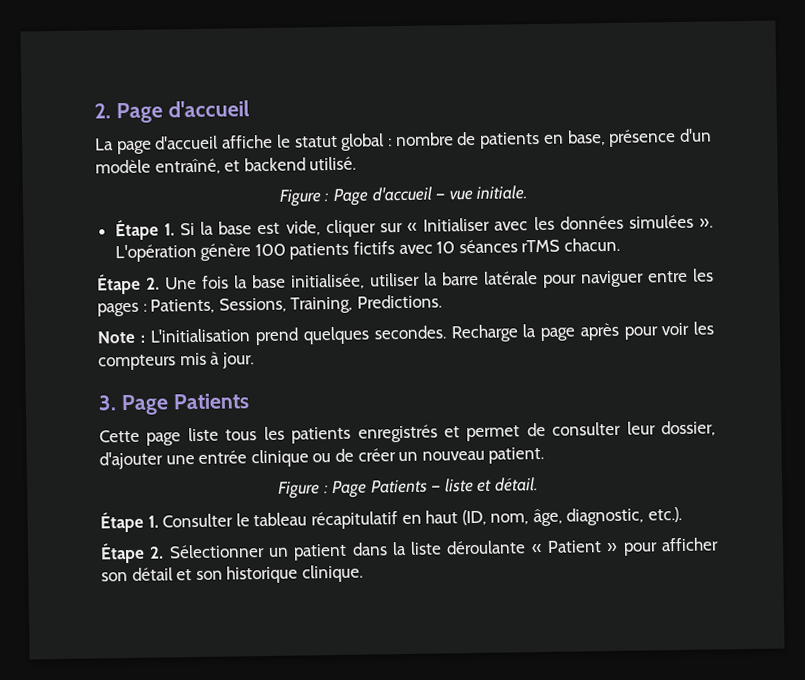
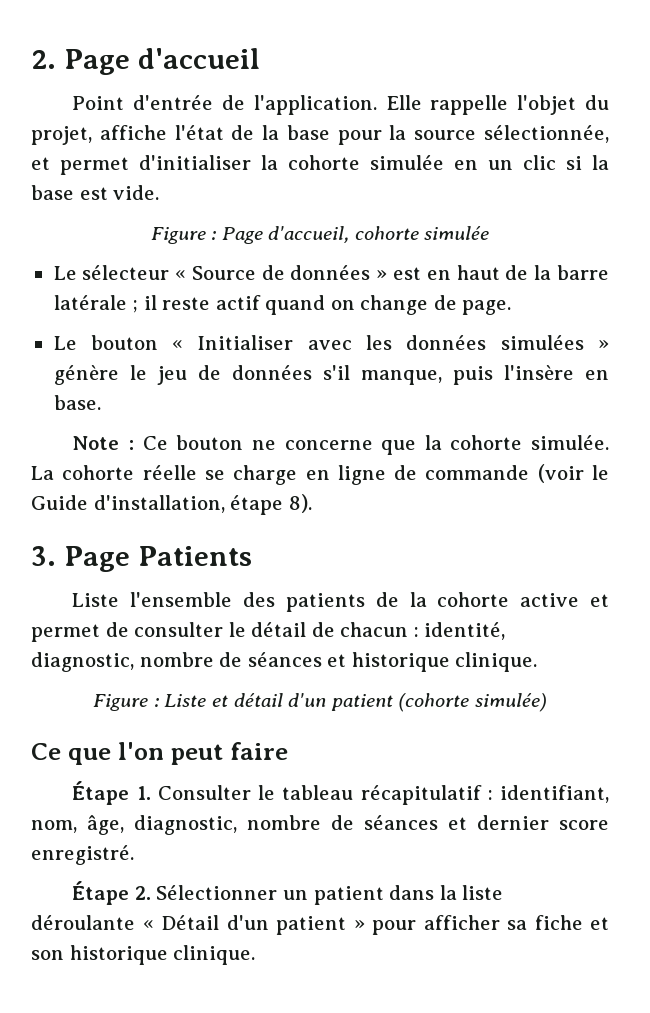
[95,128,712,155] [95,156,357,175] [278,185,529,207] [114,219,403,241] La page d'accueil affiche le statut global : nombre de patients en base, présence d'un modèle entraîné, et backend utilisé. // Figure : Page d'accueil — vue initiale. // Étape 1. Si la base est vide, cliquer sur -> [72,95,609,115] [31,125,609,145] [31,155,609,175] [31,185,160,200] [150,226,490,244] [53,265,610,280] [53,295,512,315] [53,335,158,350] Point d'entrée de l'application. Elle rappelle l'objet du projet, affiche l'état de la base pour la source sélectionnée, et permet d'initialiser la cohorte simulée en un clic si la base est vide. // Figure : Page d'accueil, cohorte simulée // Le sélecteur « Source de données » est en haut de la barre latérale ; il reste actif quand on change de page. // Le bouton
[698,218,713,228] [114,237,620,263] [97,268,714,295] [97,294,442,317] [97,321,715,346] [98,351,254,371] [98,393,249,416] [99,420,716,446] [99,446,545,470] [277,477,540,499] ». L'opération génère 100 patients fictifs avec 10 séances rTMS chacun. // Étape 2. Une fois la base initialisée, utiliser la barre latérale pour naviguer entre les pages : Patients, Sessions, Training, Predictions. // Note : L'initialisation prend quelques secondes. Recharge la page après pour voir les compteurs mis à jour. // 3. Page Patients // Cette page liste tous les patients enregistrés et permet de consulter leur dossier, d'ajouter une entrée clinique ou de créer un nouveau patient. // Figure : Page Patients — liste et détail. -> [598,340,610,350] [53,365,609,385] [53,395,101,410] [72,435,609,455] [31,464,609,485] [31,494,312,515] [31,546,252,572] [72,592,610,612] [31,622,506,642] [31,652,538,672] [93,693,547,712] [31,742,288,765] » génère le jeu de données s'il manque, puis l'insère en base. // Note : Ce bouton ne concerne que la cohorte simulée. La cohorte réelle se charge en ligne de commande (voir le Guide d'installation, étape 8). // 3. Page Patients // Liste l'ensemble des patients de la cohorte active et permet de consulter le détail de chacun : identité, diagnostic, nombre de séances et historique clinique. // Figure : Liste et détail d'un patient (cohorte simulée) // Ce que l'on peut faire
[401,506,683,527] en haut (ID, nom, âge, diagnostic, etc.). -> [487,785,609,803] [31,815,609,835] [31,845,134,865] : identifiant, nom, âge, diagnostic, nombre de séances et dernier score enregistré.
[547,540,603,553] Patient -> [161,915,346,935] Détail d'un patient
[101,567,173,582] son détail -> [507,915,583,930] sa fiche

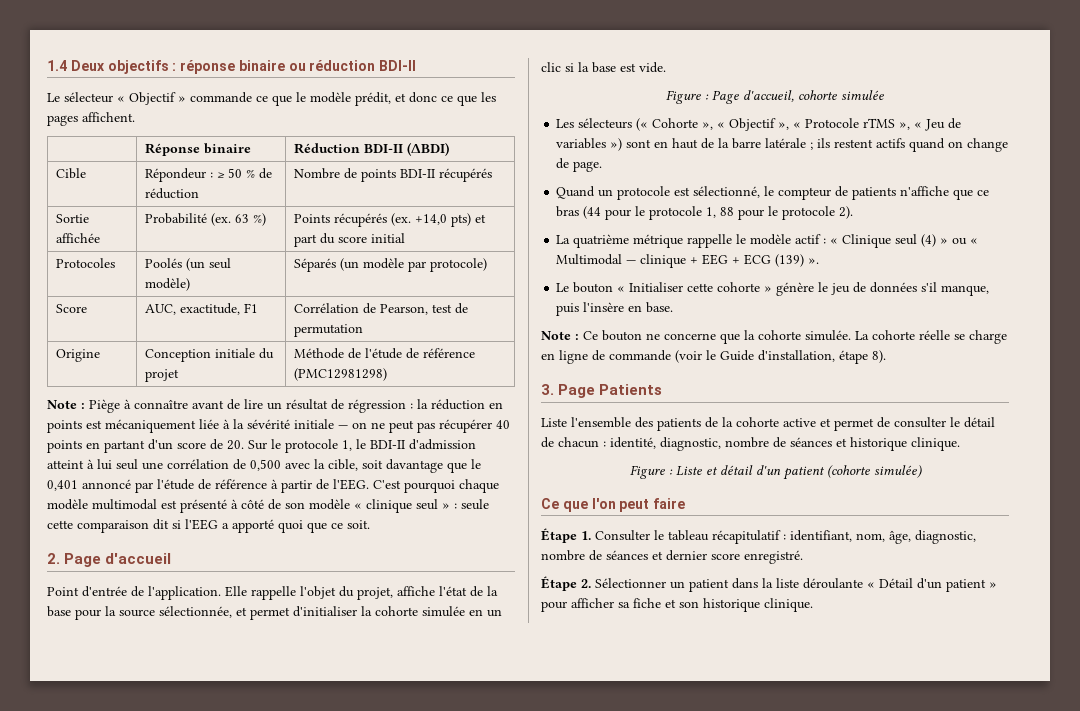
(31, 59) none -> [47,60,417,74] [47,92,496,106] [47,112,135,126] [144,143,251,156] [293,142,449,156] [55,168,86,179] [144,168,272,182] [144,188,199,199] [293,168,492,182] [55,214,89,223] [55,233,100,243] [144,213,266,226] [293,213,486,227] [293,233,405,247] [55,258,115,268] [144,258,231,271] [144,278,190,291] [293,258,487,272] [55,304,87,313] [144,303,258,315] [293,303,468,315] [293,324,363,337] [55,349,100,362] [144,348,274,362] [144,369,179,382] [293,348,475,359] [293,368,387,381] [47,399,503,413] [47,419,510,433] [47,439,476,453] [47,459,481,473] [47,479,499,493] [47,499,489,513] [47,519,370,533] 1.4 Deux objectifs : réponse binaire ou réduction BDI-II // Le sélecteur « Objectif » commande ce que le modèle prédit, et donc ce que les pages affichent. // | Réponse binaire | Réduction BDI-II (ΔBDI) // Cible | Répondeur : ≥ 50 % de réduction | Nombre de points BDI-II récupérés // Sortie affichée | Probabilité (ex. 63 %) | Points récupérés (ex. +14,0 pts) et part du score initial // Protocoles | Poolés (un seul modèle) | Séparés (un modèle par protocole) // Score | AUC, exactitude, F1 | Corrélation de Pearson, test de permutation // Origine | Conception initiale du projet | Méthode de l'étude de référence (PMC12981298) // Note : Piège à connaître avant de lire un résultat de régression : la réduction en points est mécaniquement liée à la sévérité initiale — on ne peut pas récupérer 40 points en partant d'un score de 20. Sur le protocole 1, le BDI-II d'admission atteint à lui seul une corrélation de 0,500 avec la cible, soit davantage que le 0,401 annoncé par l'étude de référence à partir de l'EEG. C'est pourquoi chaque modèle multimodal est présenté à côté de son modèle « clinique seul » : seule cette comparaison dit si l'EEG a apporté quoi que ce soit. //
[53,265,422,280] Le sélecteur « Source de données » est -> [556,118,962,131] [556,138,652,151] Les sélecteurs (« Cohorte », « Objectif », « Protocole rTMS », « Jeu de variables ») sont
[143,295,261,310] il reste actif -> [817,138,906,148] ils restent actifs
(512, 307) none -> [556,186,990,200] [556,206,854,220] [556,234,979,248] [556,254,820,268] // Quand un protocole est sélectionné, le compteur de patients n'affiche que ce bras (44 pour le protocole 1, 88 pour le protocole 2). // La quatrième métrique rappelle le modèle actif : « Clinique seul (4) » ou « Multimodal — clinique + EEG + ECG (139) ».
[307,335,584,350] avec les données simulées -> [687,282,761,292] cette cohorte

